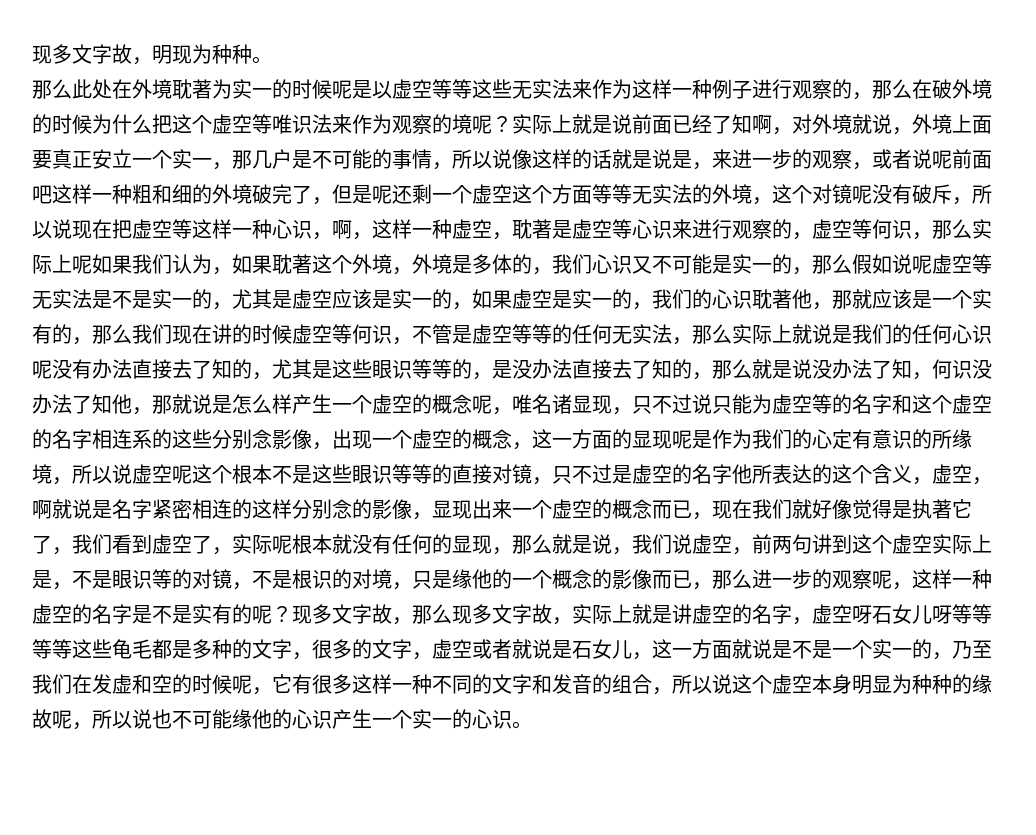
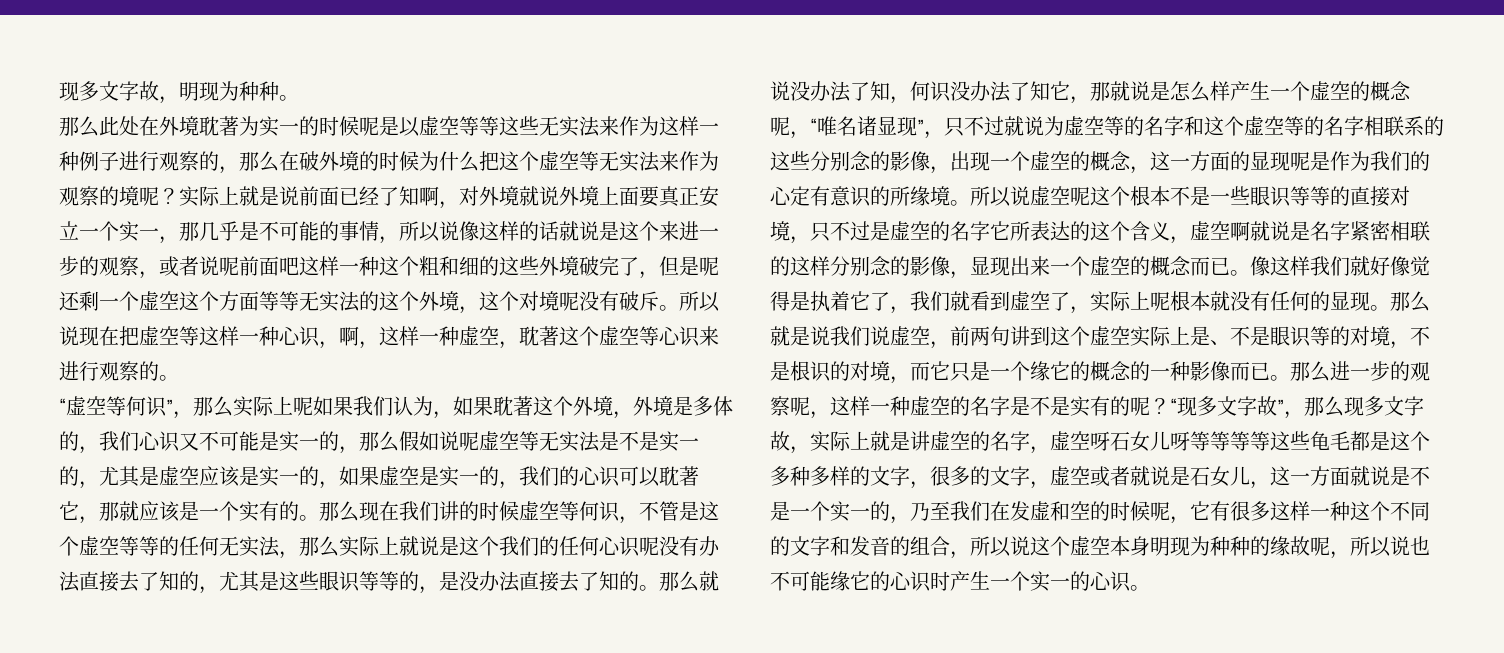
[272,114,312,134] 唯识 -> [599,151,639,172] 无实
[892,127,912,135] ， -> (559, 196) none
[272,149,292,169] 户 -> [219,221,239,241] 乎
[632,149,712,170] 是说是， -> [579,221,659,241] 说是这个
(132, 194) none -> [379,256,419,276] 这个
(212, 194) none -> [499,256,539,276] 这些
(712, 194) none -> [379,291,419,311] 这个
[832,184,852,204] 镜 -> [539,291,559,311] 境
[952,197,972,205] ， -> [659,305,679,311] 。
[552,220,572,239] 是 -> [559,326,599,346] 这个
[792,219,912,240] ，虚空等何识 -> [159,375,179,381] [59,396,173,417] 。 // “虚空等何识”
[752,289,812,309] 耽著他 -> [619,466,699,487] [59,501,79,520] 可以耽著它
[72,324,212,345] ，那么我们现在 -> [299,501,439,522] 。那么现在我们
(472, 334) none -> [699,501,719,521] [59,536,79,556] 这个
(852, 334) none -> [459,536,499,556] 这个
[692,359,792,380] ，那么就是 -> [639,571,719,592] 。那么就
[112,394,132,414] 他 -> [1050,81,1070,100] 它
(512, 411) none -> [810,118,817,134] “
[612,394,752,415] ，只不过说只能 -> [917,116,1044,139] ”，只不过就说
(992, 403) none -> [1284,116,1304,136] 等
[112,429,132,449] 连 -> [1384,116,1404,136] 联
(272, 439) none -> [870,151,890,171] 的
[52,477,72,485] ， -> [950,200,970,206] 。
[312,464,332,484] 这 -> [1210,193,1230,204] 一
[512,464,532,484] 镜 -> [770,221,790,241] 境
[732,464,752,484] 他 -> [990,221,1010,240] 它
[972,477,992,485] ， -> (1230, 230) none
[212,499,232,519] 连 -> [1410,221,1430,241] 联
[692,499,752,520] ，现在 -> [1230,256,1310,276] 。像这样
[932,499,952,519] 著 -> [830,291,850,311] 着
(112, 544) none -> [950,291,970,311] 就
(272, 544) none -> [1130,291,1150,310] 上
[492,534,632,555] ，那么就是说， -> [1370,291,1430,312] [770,326,830,346] 。那么就是说
[52,582,72,590] ， -> [1210,340,1230,345] 、
[212,569,232,589] 镜 -> [1370,326,1390,346] 境
[412,569,612,589] 只是缘他的一个概念的 -> [910,361,1190,382] 而它只是一个缘它的概念的一种
[692,582,712,590] ， -> [1270,375,1290,381] 。
[292,604,392,624] 现多文字故 -> [1170,396,1284,416] “现多文字故”
[192,639,232,659] 多种 -> [1390,431,1430,451] [770,466,850,486] 这个多种多样
(432, 684) none -> [1350,501,1390,521] 这个
[872,675,892,693] 显 -> [1170,537,1190,556] 现
[252,709,332,729] 他的心识 -> [850,571,950,592] 它的心识时

